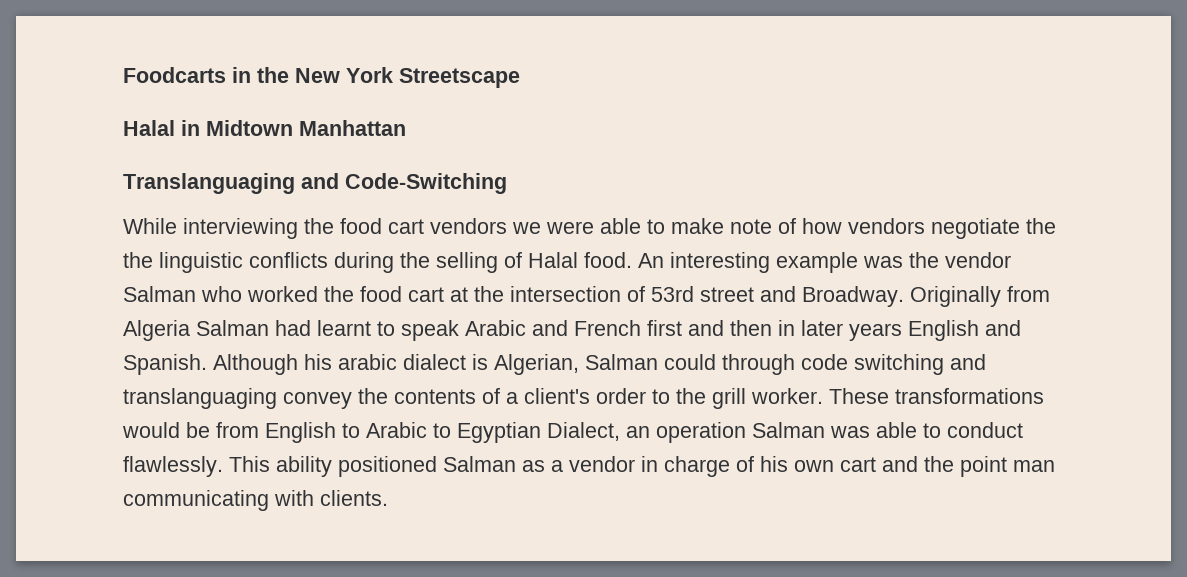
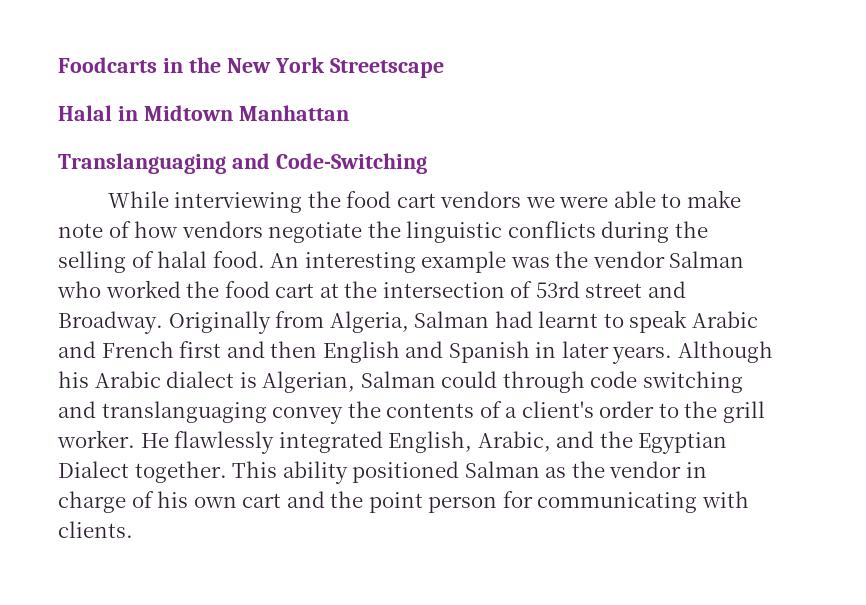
[123,252,153,268] the -> (401, 229) none
[528,252,578,268] Halal -> [157,251,208,268] halal
[123,320,190,341] Algeria -> [329,311,409,333] Algeria,
[778,320,1021,341] [123,354,207,375] in later years English and Spanish. -> [322,341,673,364] English and Spanish in later years.
[338,354,397,370] arabic -> [94,371,161,388] Arabic
[829,388,1044,404] [122,422,1023,443] [123,456,223,477] These transformations would be from English to Arabic to Egyptian Dialect, an operation Salman was able to conduct flawlessly. -> [140,431,728,454] [58,461,227,483] He flawlessly integrated English, Arabic, and the Egyptian Dialect together.
[551,460,563,472] a -> [571,461,605,478] the
[1013,460,1055,472] man -> [428,491,533,513] person for

